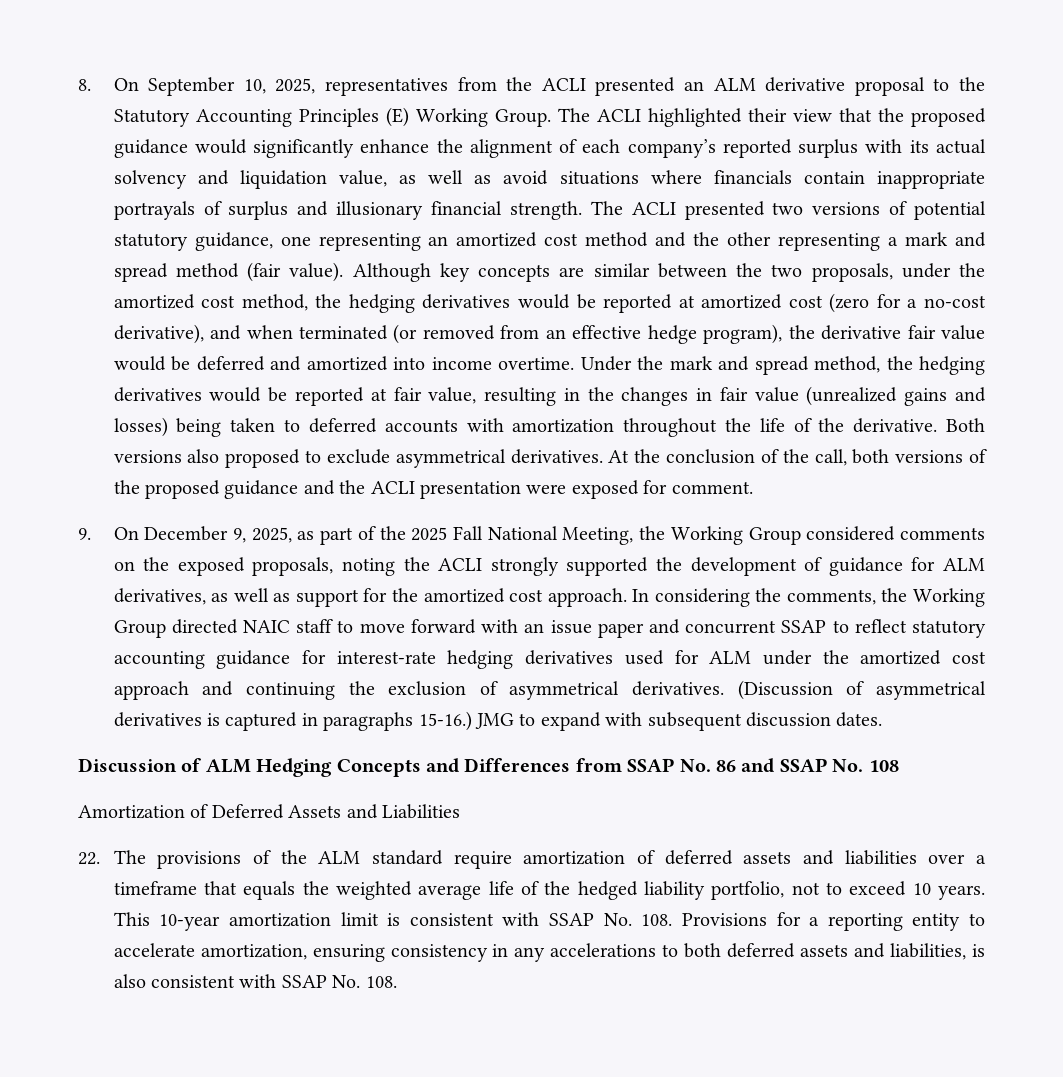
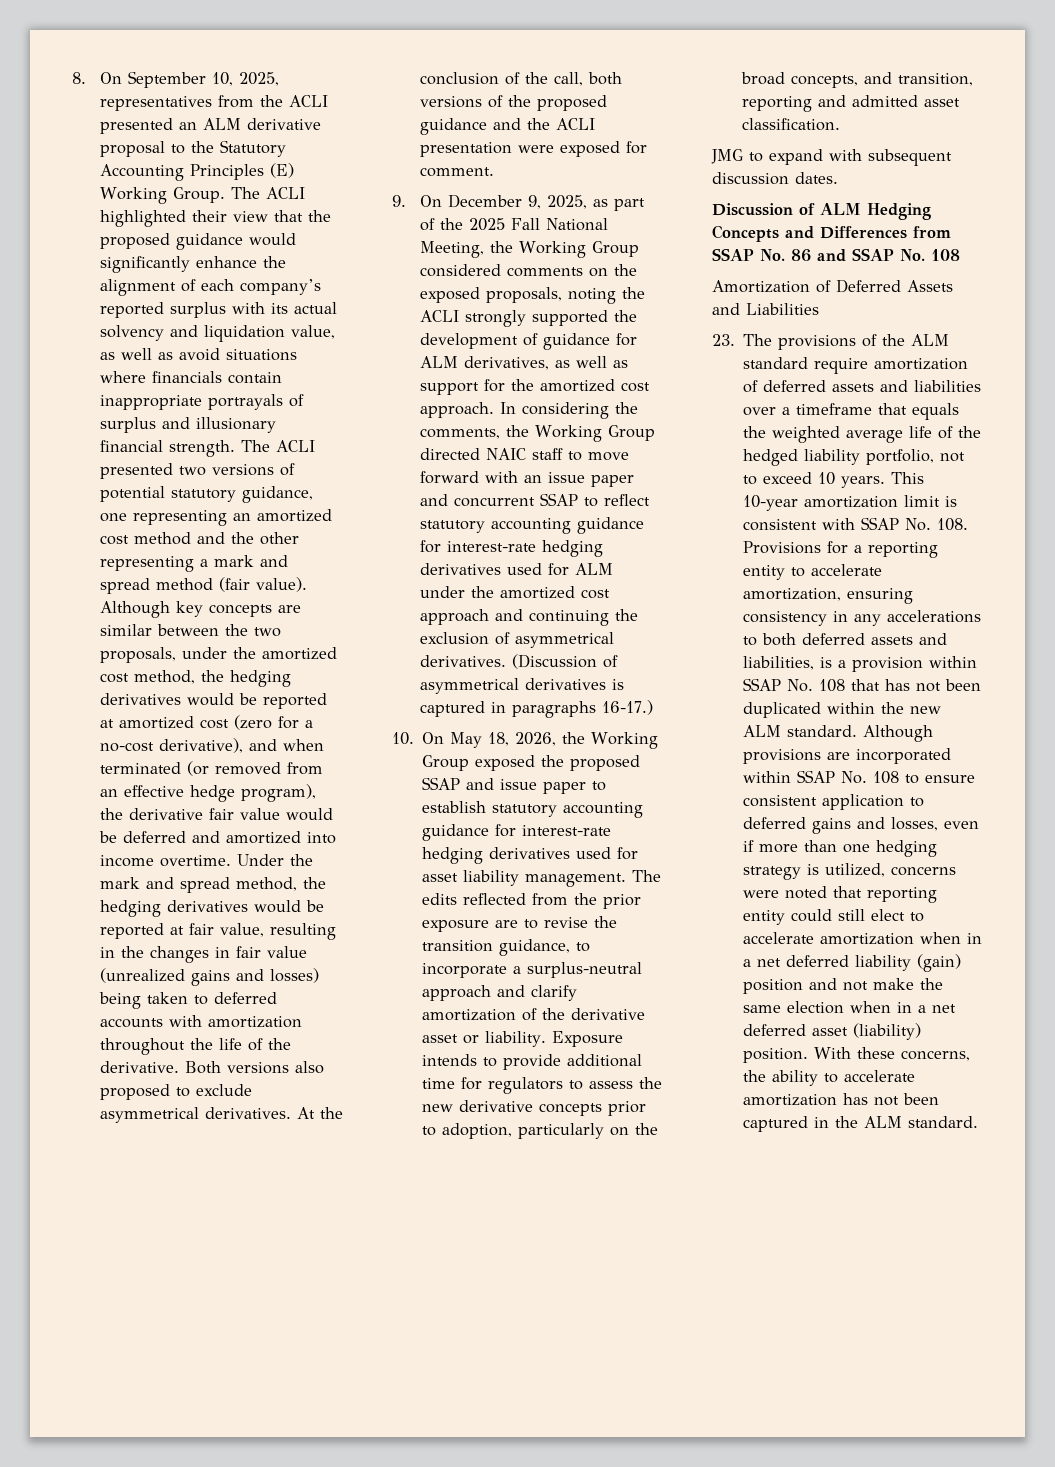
[418,711,472,731] 15-16.) -> [601,700,653,715] [392,732,659,749] [422,755,641,771] [422,777,607,794] [422,801,644,818] [422,824,612,841] [422,847,639,864] [422,870,662,887] [422,893,642,909] [422,916,618,932] [422,939,591,956] [422,962,643,978] [422,985,578,1001] [422,1008,646,1021] [422,1031,624,1047] [422,1054,643,1070] [422,1077,663,1094] [422,1100,647,1116] [422,1123,659,1139] [741,72,974,88] [742,95,961,112] [742,118,841,131] 16-17.) // 10. On May 18, 2026, the Working Group exposed the proposed SSAP and issue paper to establish statutory accounting guidance for interest-rate hedging derivatives used for asset liability management. The edits reflected from the prior exposure are to revise the transition guidance, to incorporate a surplus-neutral approach and clarify amortization of the derivative asset or liability. Exposure intends to provide additional time for regulators to assess the new derivative concepts prior to adoption, particularly on the broad concepts, and transition, reporting and admitted asset classification. //
[78,852,100,865] 22. -> [712,334,735,346] 23.
[113,974,397,988] also consistent with SSAP No. 108. -> [838,656,978,672] [743,678,982,692] [743,702,942,718] [743,725,934,742] [743,748,952,764] [743,770,976,784] [743,794,925,810] [743,817,980,834] [743,840,938,857] [743,863,957,880] [743,886,938,903] [743,909,925,925] [743,932,983,945] [743,954,962,972] [743,978,944,994] [743,1001,957,1014] [743,1023,922,1040] [743,1047,971,1063] [743,1070,916,1086] [743,1093,940,1106] [743,1116,979,1132] a provision within SSAP No. 108 that has not been duplicated within the new ALM standard. Although provisions are incorporated within SSAP No. 108 to ensure consistent application to deferred gains and losses, even if more than one hedging strategy is utilized, concerns were noted that reporting entity could still elect to accelerate amortization when in a net deferred liability (gain) position and not make the same election when in a net deferred asset (liability) position. With these concerns, the ability to accelerate amortization has not been captured in the ALM standard.

